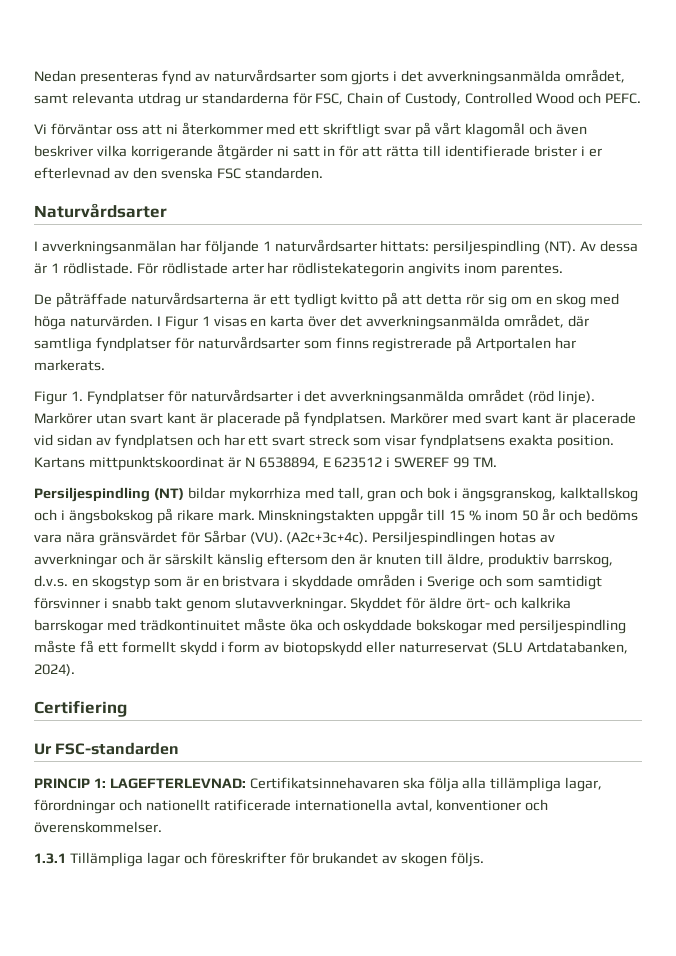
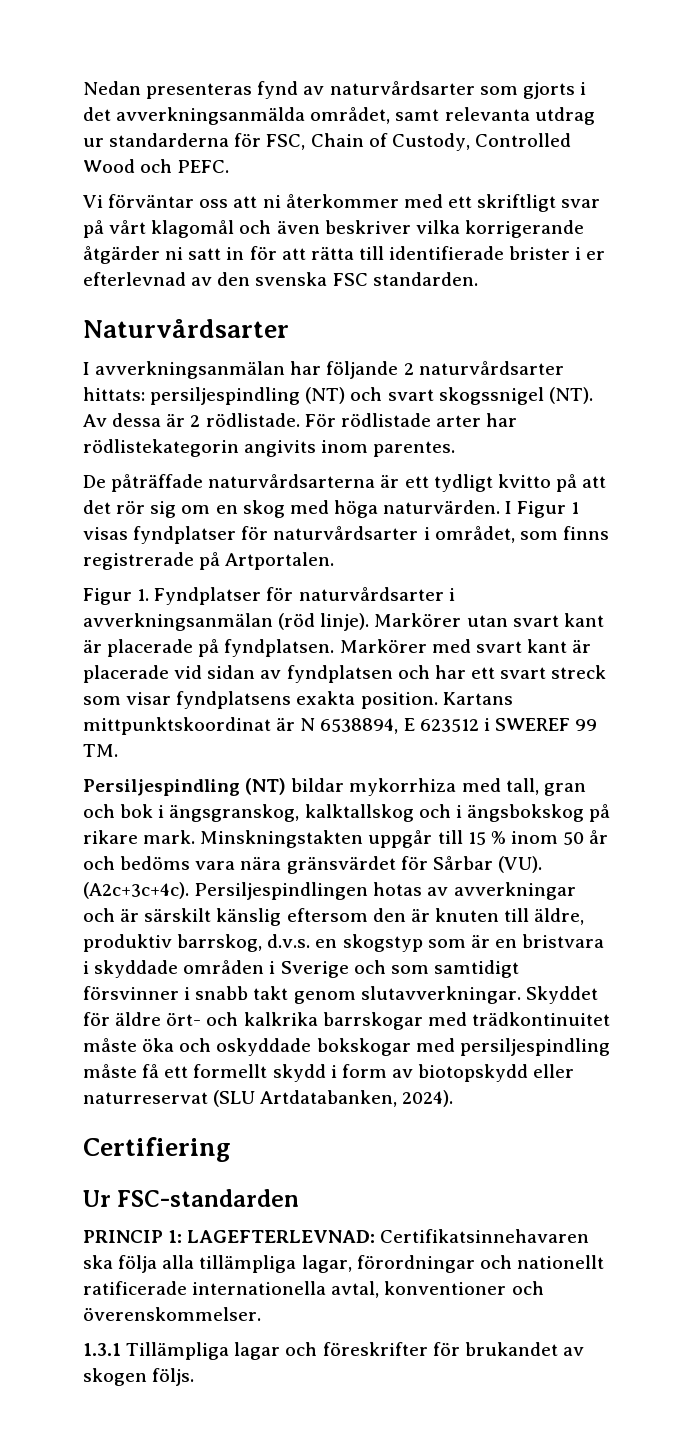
[262,241,271,251] 1 -> [403,363,414,375] 2
(541, 247) none -> [305,387,544,405] (NT) och svart skogssnigel
[50,263,59,273] 1 -> [190,415,201,427] 2
[426,293,463,305] detta -> [83,500,111,514] det
[250,314,589,330] [34,337,92,352] en karta över det avverkningsanmälda området, där samtliga -> (128, 533) none
(300, 342) none -> [423,526,515,543] i området,
[476,337,577,352] [34,359,105,371] Artportalen har markerats. -> [225,552,335,570] Artportalen.
[304,389,525,405] det avverkningsanmälda området -> [83,613,273,631] avverkningsanmälan

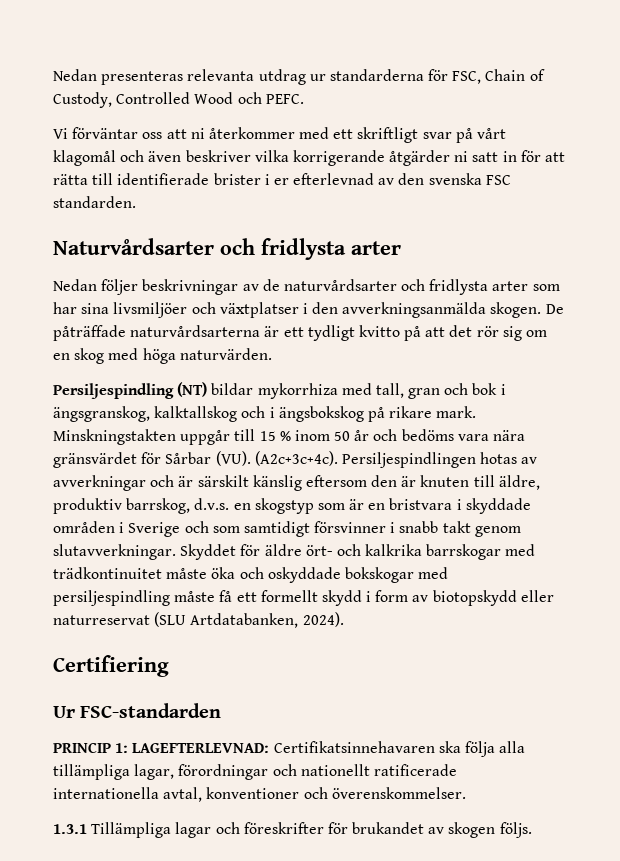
[257,81,586,99] [83,107,440,125] fynd av naturvårdsarter som gjorts i det avverkningsanmälda området, samt -> (184, 78) none
[83,361,564,379] [83,387,593,405] [83,413,518,427] [83,439,456,457] // I avverkningsanmälan har följande 2 naturvårdsarter hittats: persiljespindling (NT) och svart skogssnigel (NT). Av dessa är 2 rödlistade. För rödlistade arter har rödlistekategorin angivits inom parentes. // -> [220,238,401,260] [53,279,560,295] [53,302,542,318] och fridlysta arter // Nedan följer beskrivningar av de naturvårdsarter och fridlysta arter som har sina livsmiljöer och växtplatser i den avverkningsanmälda skogen.
[505,501,580,518] [83,526,609,544] [83,552,335,570] [83,587,455,605] [83,613,604,631] [83,639,592,657] [83,665,607,683] [83,691,513,709] [83,717,598,735] [83,744,118,757] I Figur 1 visas fyndplatser för naturvårdsarter i området, som finns registrerade på Artportalen. // Figur 1. Fyndplatser för naturvårdsarter i avverkningsanmälan (röd linje). Markörer utan svart kant är placerade på fyndplatsen. Markörer med svart kant är placerade vid sidan av fyndplatsen och har ett svart streck som visar fyndplatsens exakta position. Kartans mittpunktskoordinat är N 6538894, E 623512 i SWEREF 99 TM. -> (272, 354) none

